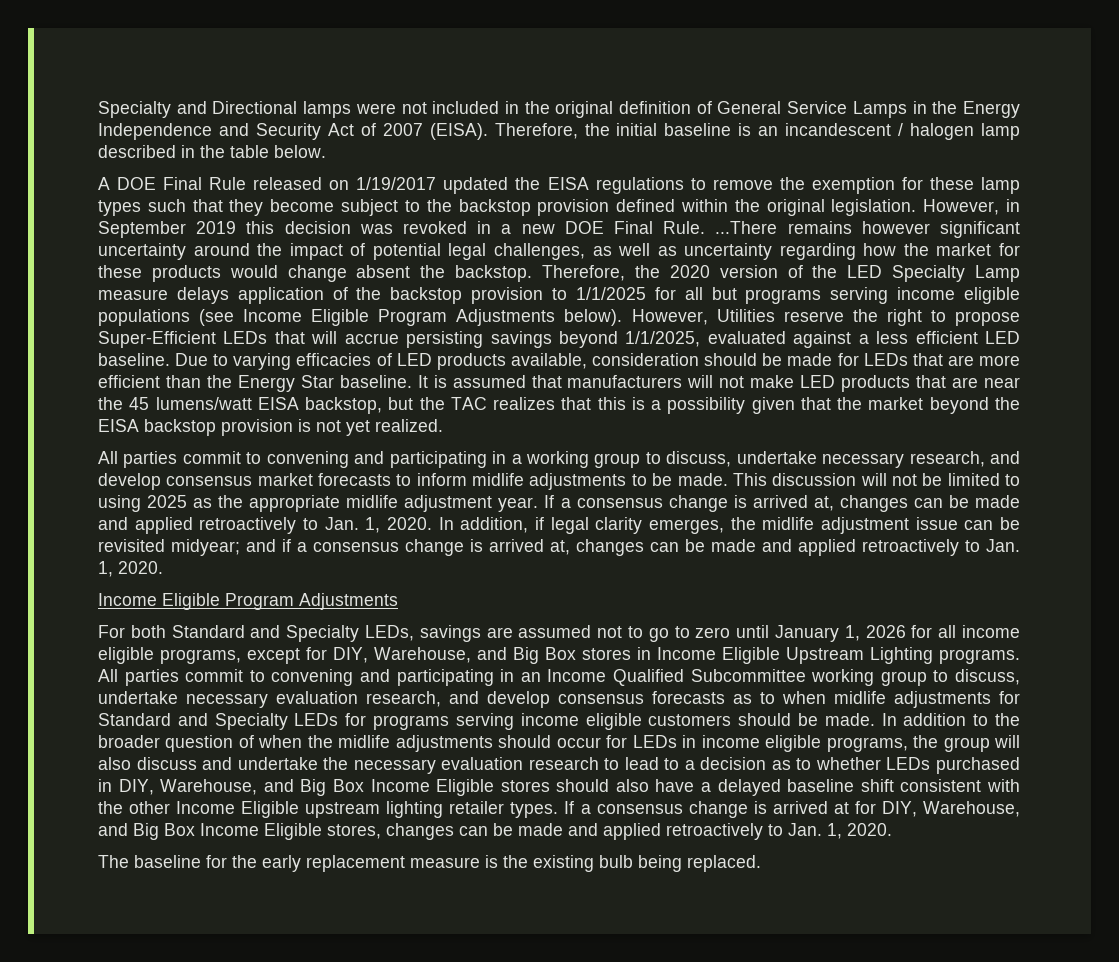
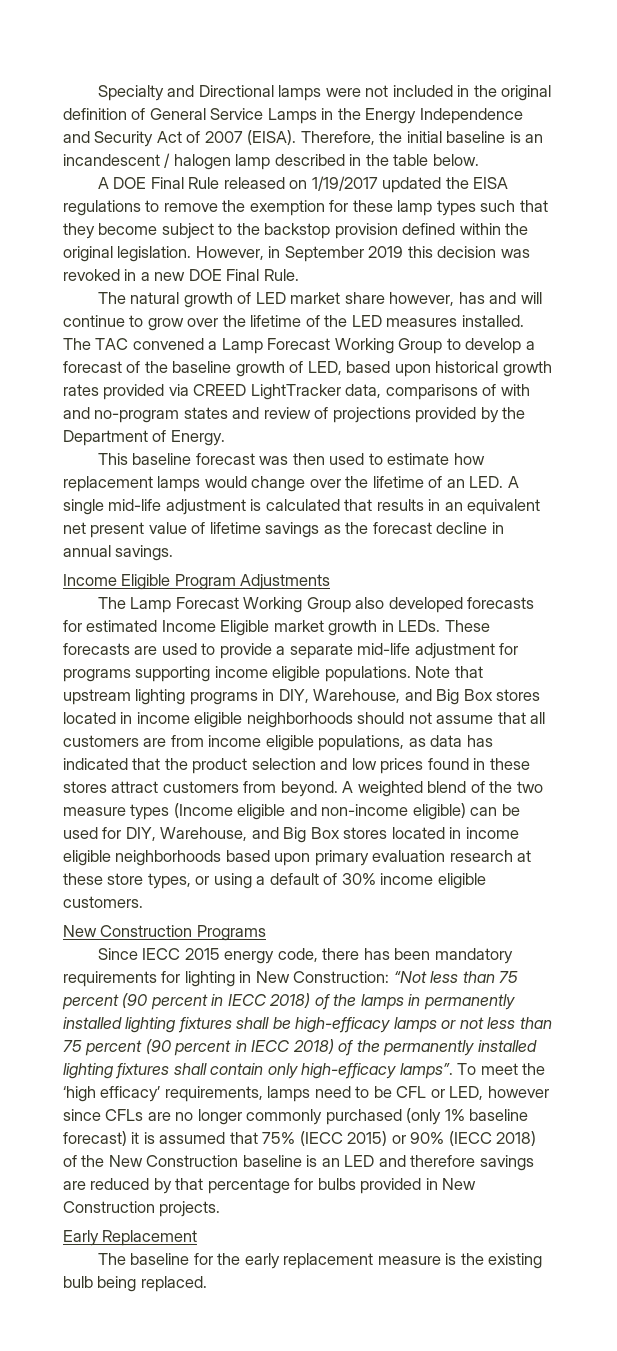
[715,221,1021,238] [98,243,1020,260] [98,265,1021,282] [98,287,1021,304] [98,309,1021,326] [98,331,1021,348] [98,353,1021,370] [98,375,1021,392] [98,397,1021,414] [98,419,443,436] [98,451,1020,468] [98,473,1021,490] [98,495,1020,512] [98,517,1020,534] [98,539,1020,556] [98,561,163,577] [98,593,398,610] [98,625,1020,642] [98,647,300,664] ...There remains however significant uncertainty around the impact of potential legal challenges, as well as uncertainty regarding how the market for these products would change absent the backstop. Therefore, the 2020 version of the LED Specialty Lamp measure delays application of the backstop provision to 1/1/2025 for all but programs serving income eligible populations (see Income Eligible Program Adjustments below). However, Utilities reserve the right to propose Super-Efficient LEDs that will accrue persisting savings beyond 1/1/2025, evaluated against a less efficient LED baseline. Due to varying efficacies of LED products available, consideration should be made for LEDs that are more efficient than the Energy Star baseline. It is assumed that manufacturers will not make LED products that are near the 45 lumens/watt EISA backstop, but the TAC realizes that this is a possibility given that the market beyond the EISA backstop provision is not yet realized. // All parties commit to convening and participating in a working group to discuss, undertake necessary research, and develop consensus market forecasts to inform midlife adjustments to be made. This discussion will not be limited to using 2025 as the appropriate midlife adjustment year. If a consensus change is arrived at, changes can be made and applied retroactively to Jan. 1, 2020. In addition, if legal clarity emerges, the midlife adjustment issue can be revisited midyear; and if a consensus change is arrived at, changes can be made and applied retroactively to Jan. 1, 2020. // Income Eligible Program Adjustments // For both Standard and Specialty LEDs, savings are assumed not to go to zero until January 1, 2026 for all income eligible programs, except -> [97,292,542,308] [63,315,524,331] [63,338,535,354] [63,361,552,377] [63,384,530,400] [63,407,526,423] [63,430,225,446] [97,453,485,465] [63,476,519,492] [63,499,541,515] [63,522,504,538] [63,545,174,561] [63,574,331,590] [97,597,535,613] [63,620,490,636] [63,643,519,659] [63,666,483,682] [63,689,541,705] [63,712,546,728] [63,735,493,751] [63,758,530,774] [63,781,543,797] [63,803,520,820] [63,827,98,839] // The natural growth of LED market share however, has and will continue to grow over the lifetime of the LED measures installed. The TAC convened a Lamp Forecast Working Group to develop a forecast of the baseline growth of LED, based upon historical growth rates provided via CREED LightTracker data, comparisons of with and no-program states and review of projections provided by the Department of Energy. // This baseline forecast was then used to estimate how replacement lamps would change over the lifetime of an LED. A single mid-life adjustment is calculated that results in an equivalent net present value of lifetime savings as the forecast decline in annual savings. // Income Eligible Program Adjustments // The Lamp Forecast Working Group also developed forecasts for estimated Income Eligible market growth in LEDs. These forecasts are used to provide a separate mid-life adjustment for programs supporting income eligible populations. Note that upstream lighting programs in DIY, Warehouse, and Big Box stores located in income eligible neighborhoods should not assume that all customers are from income eligible populations, as data has indicated that the product selection and low prices found in these stores attract customers from beyond. A weighted blend of the two measure types (Income eligible and non-income eligible) can be used
[637,647,1020,664] [98,669,1021,686] [98,691,1020,708] [98,713,1020,730] [98,735,1021,752] [98,757,1020,774] [98,779,1021,796] [98,801,1020,818] [98,823,892,840] in Income Eligible Upstream Lighting programs. All parties commit to convening and participating in an Income Qualified Subcommittee working group to discuss, undertake necessary evaluation research, and develop consensus forecasts as to when midlife adjustments for Standard and Specialty LEDs for programs serving income eligible customers should be made. In addition to the broader question of when the midlife adjustments should occur for LEDs in income eligible programs, the group will also discuss and undertake the necessary evaluation research to lead to a decision as to whether LEDs purchased in DIY, Warehouse, and Big Box Income Eligible stores should also have a delayed baseline shift consistent with the other Income Eligible upstream lighting retailer types. If a consensus change is arrived at for DIY, Warehouse, and Big Box Income Eligible stores, changes can be made and applied retroactively to Jan. 1, 2020. -> [391,827,519,839] [63,850,532,866] [63,873,486,889] [63,896,143,908] [63,925,266,941] [97,948,513,964] [63,971,519,987] [62,993,515,1010] [63,1017,552,1033] [63,1039,537,1056] [63,1063,546,1079] [63,1086,549,1102] [63,1108,529,1125] [63,1131,537,1146] [63,1155,534,1171] [63,1178,477,1194] [63,1201,221,1217] [63,1230,198,1246] located in income eligible neighborhoods based upon primary evaluation research at these store types, or using a default of 30% income eligible customers. // New Construction Programs // Since IECC 2015 energy code, there has been mandatory requirements for lighting in New Construction: “Not less than 75 percent (90 percent in IECC 2018) of the lamps in permanently installed lighting fixtures shall be high-efficacy lamps or not less than 75 percent (90 percent in IECC 2018) of the permanently installed lighting fixtures shall contain only high-efficacy lamps”. To meet the ‘high efficacy’ requirements, lamps need to be CFL or LED, however since CFLs are no longer commonly purchased (only 1% baseline forecast) it is assumed that 75% (IECC 2015) or 90% (IECC 2018) of the New Construction baseline is an LED and therefore savings are reduced by that percentage for bulbs provided in New Construction projects. // Early Replacement

